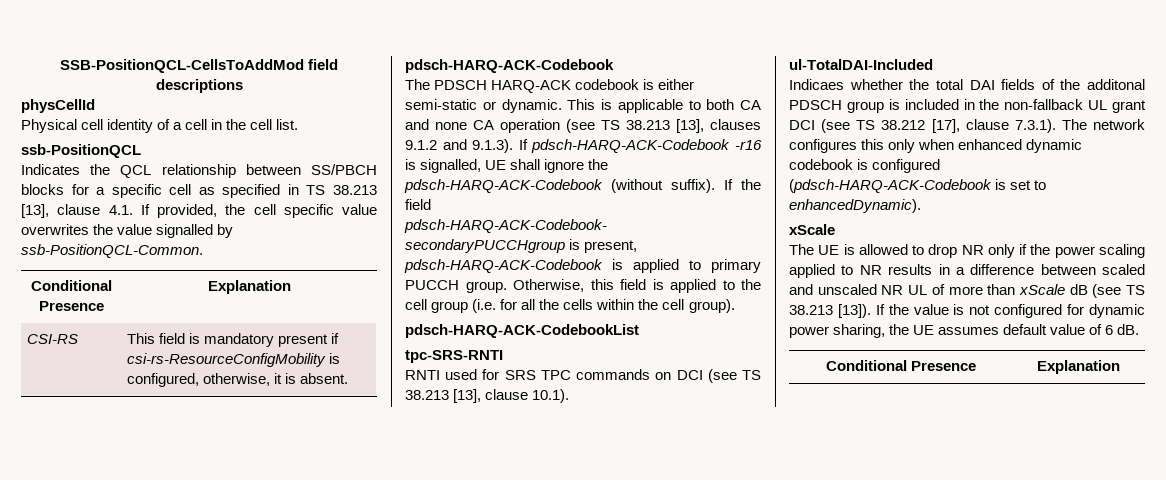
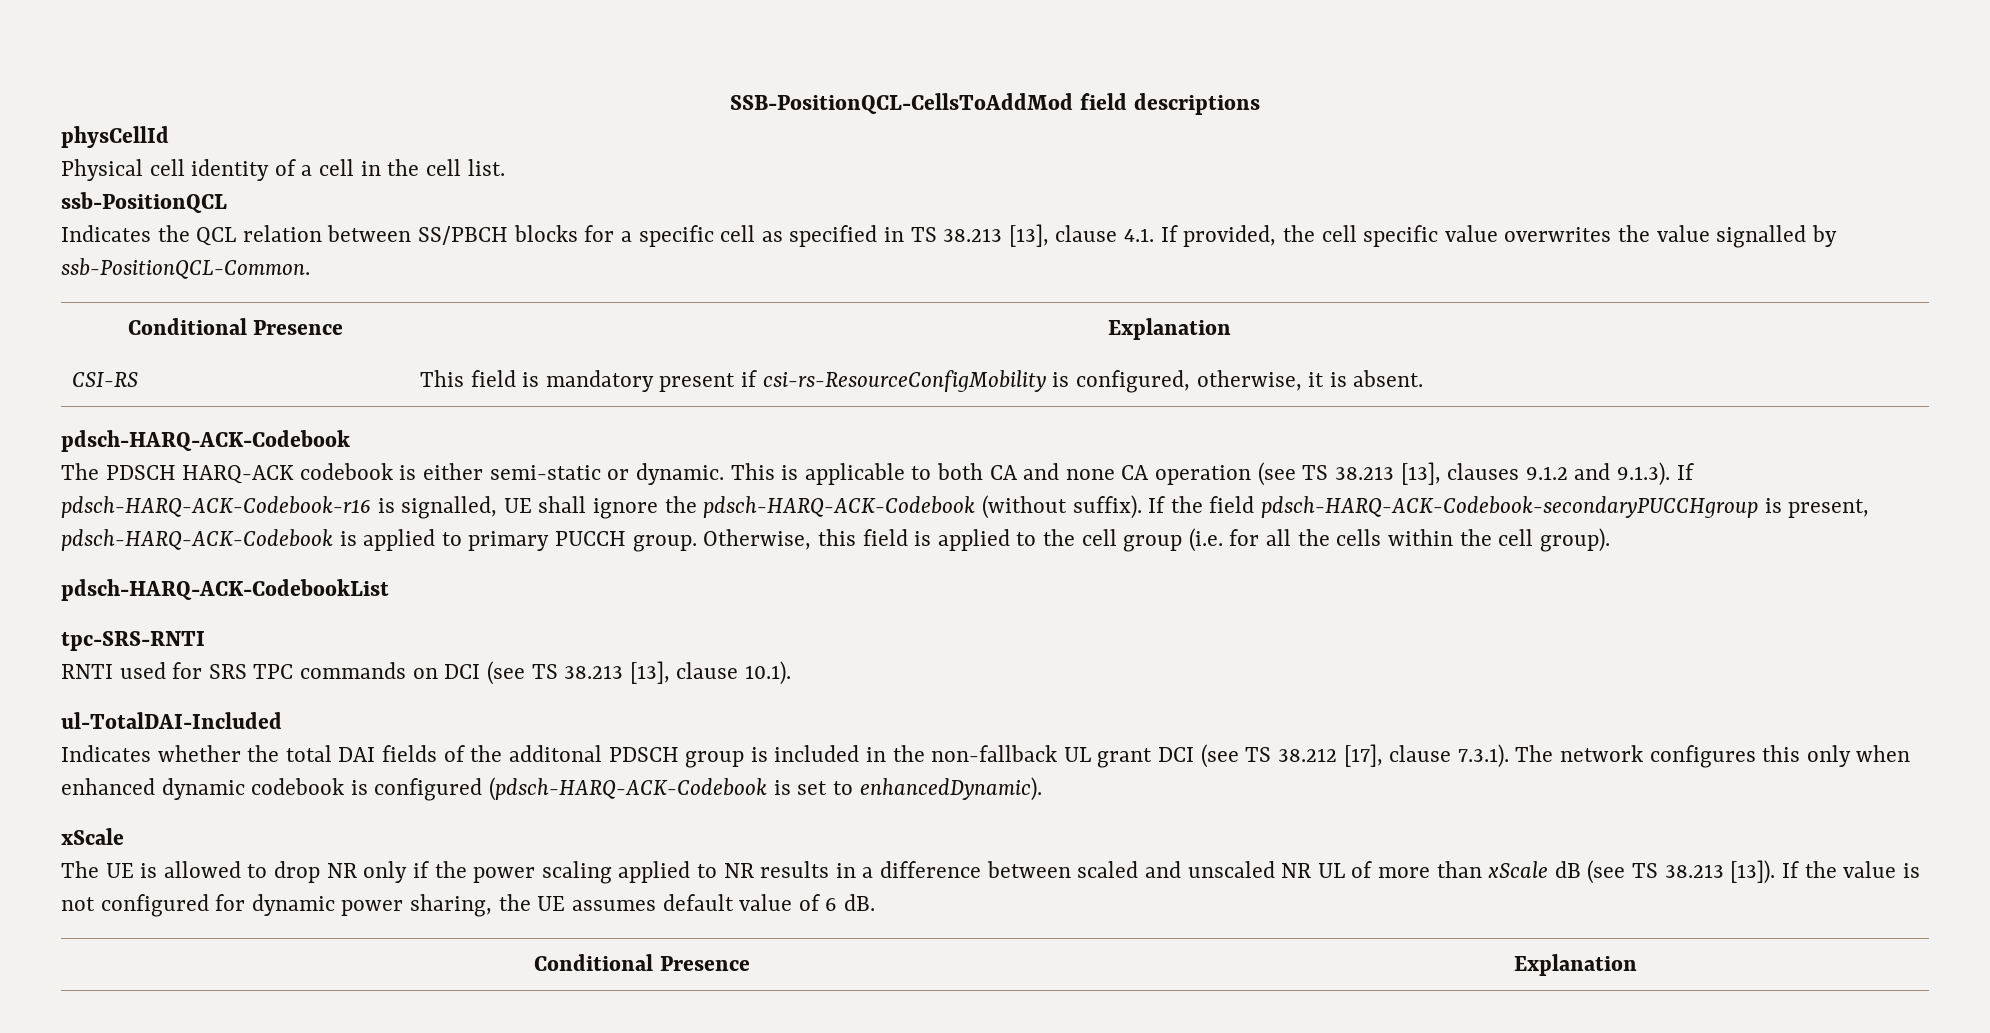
[161,164,236,178] relationship -> [242,225,322,242] relation
[531,139,762,153] pdsch-HARQ-ACK-Codebook -r16 -> [61,496,371,518] pdsch-HARQ-ACK-Codebook-r16
[789,79,844,90] Indicaes -> [61,745,151,762] Indicates

